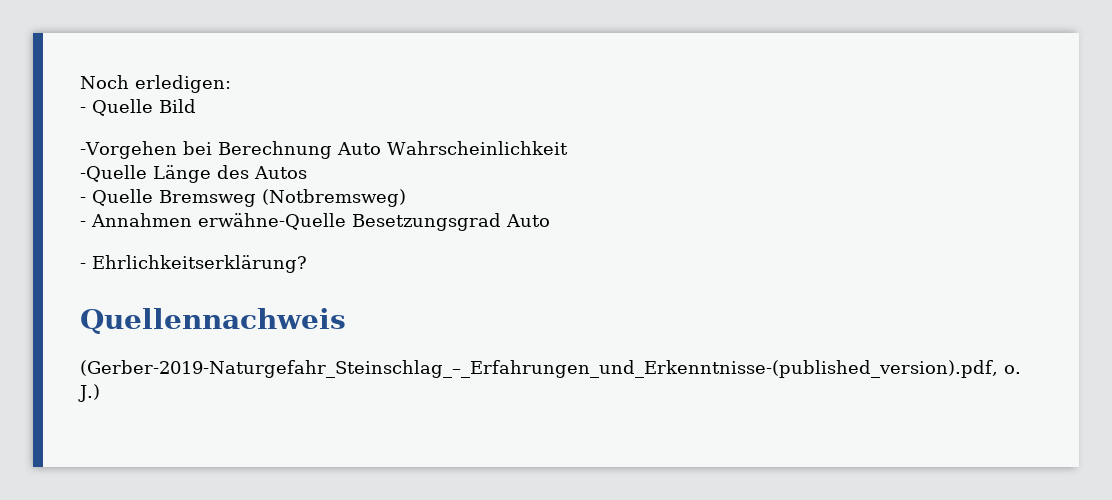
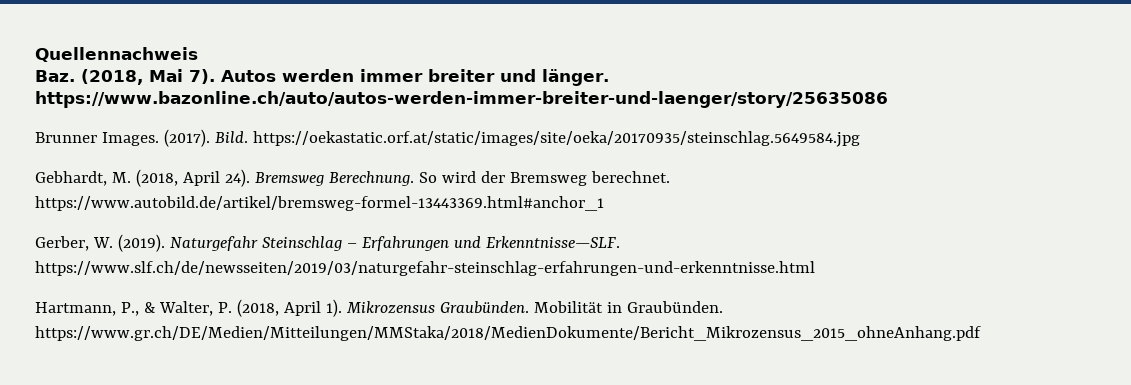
[80,75,231,93] [80,99,196,116] [80,141,568,159] [80,165,307,183] [80,189,406,207] [80,213,550,231] [80,255,307,273] [80,308,346,334] [80,360,1021,378] [78,384,100,402] Noch erledigen: // - Quelle Bild // -Vorgehen bei Berechnung Auto Wahrscheinlichkeit // -Quelle Länge des Autos // - Quelle Bremsweg (Notbremsweg) // - Annahmen erwähne-Quelle Besetzungsgrad Auto // - Ehrlichkeitserklärung? // Quellennachweis // (Gerber-2019-Naturgefahr_Steinschlag_–_Erfahrungen_und_Erkenntnisse-(published_version).pdf, o. J.) -> [35,47,198,62] [35,69,609,86] [35,91,888,108] [35,129,860,147] [35,169,670,187] [35,196,604,211] [35,234,620,252] [35,261,815,276] [35,299,723,317] [35,326,981,341] Quellennachweis // Baz. (2018, Mai 7). Autos werden immer breiter und länger. https://www.bazonline.ch/auto/autos-werden-immer-breiter-und-laenger/story/25635086 // Brunner Images. (2017). Bild. https://oekastatic.orf.at/static/images/site/oeka/20170935/steinschlag.5649584.jpg // Gebhardt, M. (2018, April 24). Bremsweg Berechnung. So wird der Bremsweg berechnet. https://www.autobild.de/artikel/bremsweg-formel-13443369.html#anchor_1 // Gerber, W. (2019). Naturgefahr Steinschlag – Erfahrungen und Erkenntnisse—SLF. https://www.slf.ch/de/newsseiten/2019/03/naturgefahr-steinschlag-erfahrungen-und-erkenntnisse.html // Hartmann, P., & Walter, P. (2018, April 1). Mikrozensus Graubünden. Mobilität in Graubünden. https://www.gr.ch/DE/Medien/Mitteilungen/MMStaka/2018/MedienDokumente/Bericht_Mikrozensus_2015_ohneAnhang.pdf

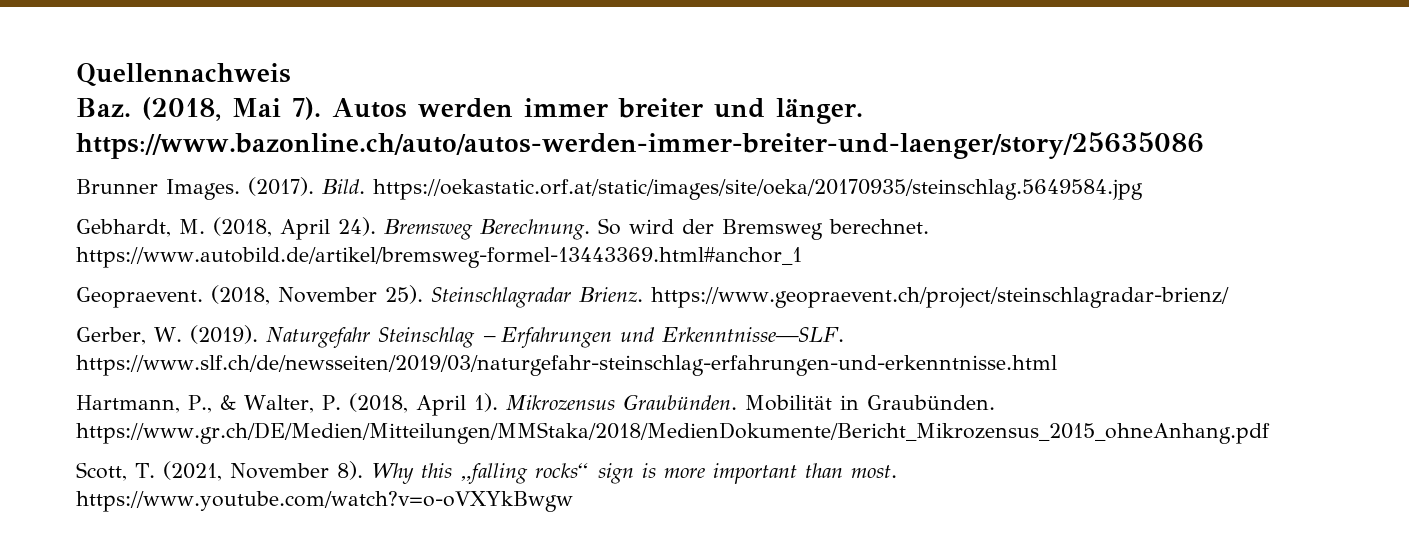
(604, 203) none -> [76,285,1229,308] // Geopraevent. (2018, November 25). Steinschlagradar Brienz. https://www.geopraevent.ch/project/steinschlagradar-brienz/
(981, 333) none -> [76,461,897,484] [76,491,573,512] // Scott, T. (2021, November 8). Why this „falling rocks“ sign is more important than most. https://www.youtube.com/watch?v=o-oVXYkBwgw

